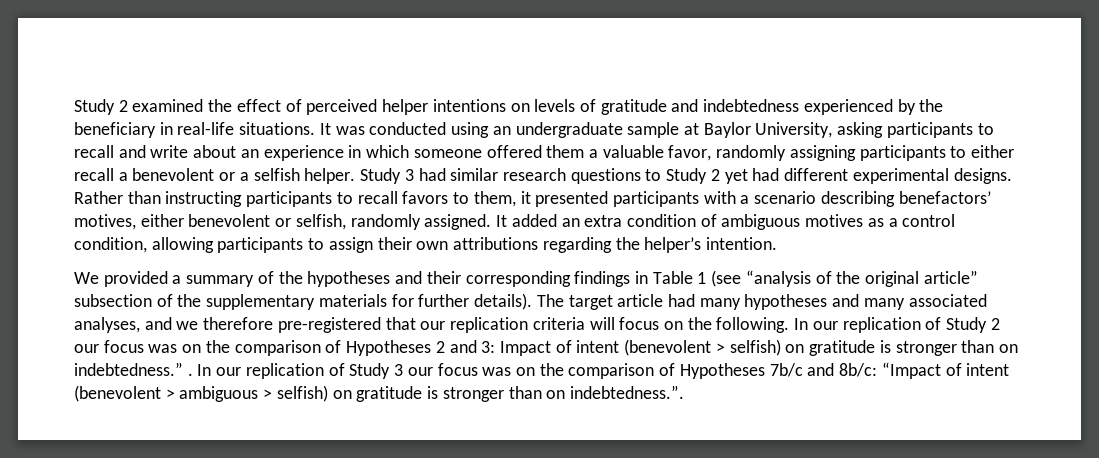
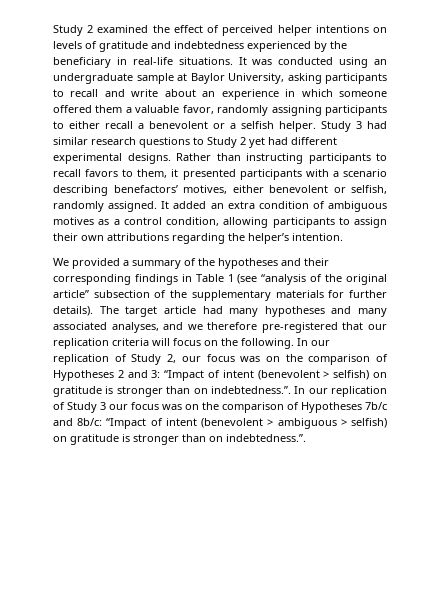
[990,318,1000,330] 2 -> [167,354,177,363] 2,
[499,341,551,356] Impact -> [164,370,205,381] “Impact
[74,362,193,376] indebtedness.” . -> [210,386,291,394] indebtedness.”.

